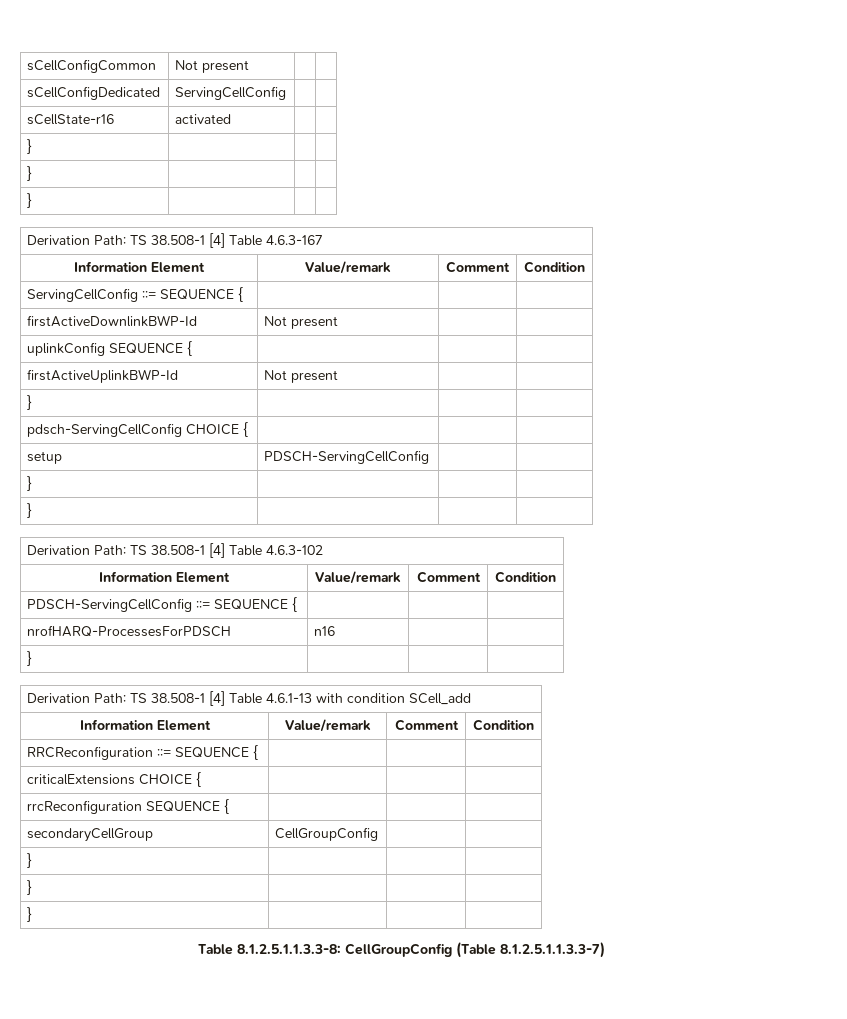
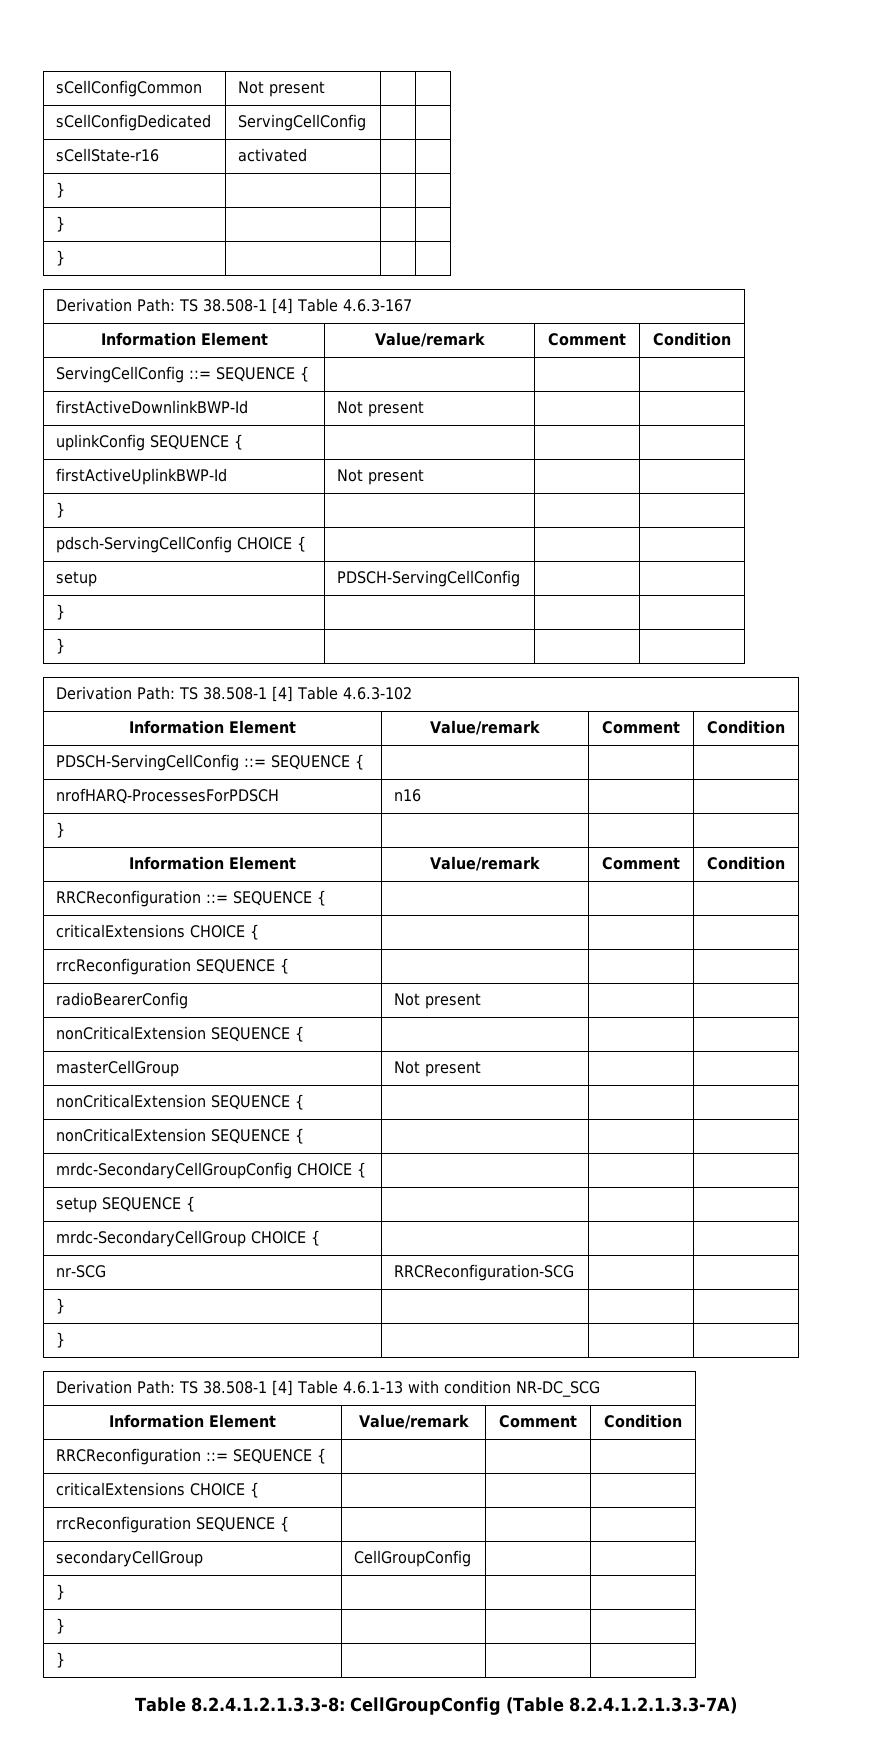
(33, 658) none -> [129,856,296,870] [430,856,541,871] [602,857,680,870] [707,856,785,870] [56,890,327,907] [56,924,260,940] [56,958,290,975] [56,992,189,1009] [394,993,482,1009] [56,1026,305,1042] [56,1060,180,1077] [394,1061,482,1077] [56,1094,305,1110] [56,1128,305,1144] [56,1162,367,1179] [56,1196,196,1213] [56,1230,321,1247] [56,1265,107,1278] [394,1264,575,1281] [56,1298,66,1314] [56,1332,66,1348] // Information Element | Value/remark | Comment | Condition // RRCReconfiguration ::= SEQUENCE { | | | // criticalExtensions CHOICE { | | | // rrcReconfiguration SEQUENCE { | | | // radioBearerConfig | Not present | | // nonCriticalExtension SEQUENCE { | | | // masterCellGroup | Not present | | // nonCriticalExtension SEQUENCE { | | | // nonCriticalExtension SEQUENCE { | | | // mrdc-SecondaryCellGroupConfig CHOICE { | | | // setup SEQUENCE { | | | // mrdc-SecondaryCellGroup CHOICE { | | | // nr-SCG | RRCReconfiguration-SCG | | // } | | | // } | | |
[409,693,472,705] SCell_add -> [515,1381,600,1397] NR-DC_SCG
[236,944,341,954] 8.1.2.5.1.1.3.3-8: -> [191,1697,345,1712] 8.2.4.1.2.1.3.3-8:
[499,942,605,958] 8.1.2.5.1.1.3.3-7) -> [568,1697,737,1714] 8.2.4.1.2.1.3.3-7A)

